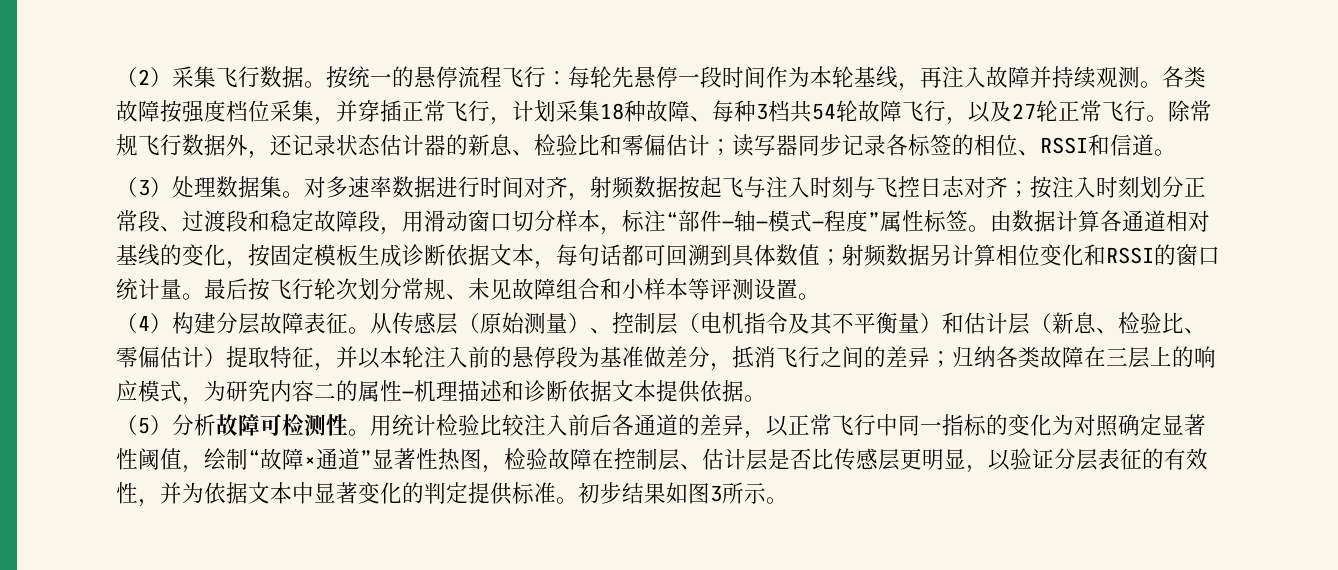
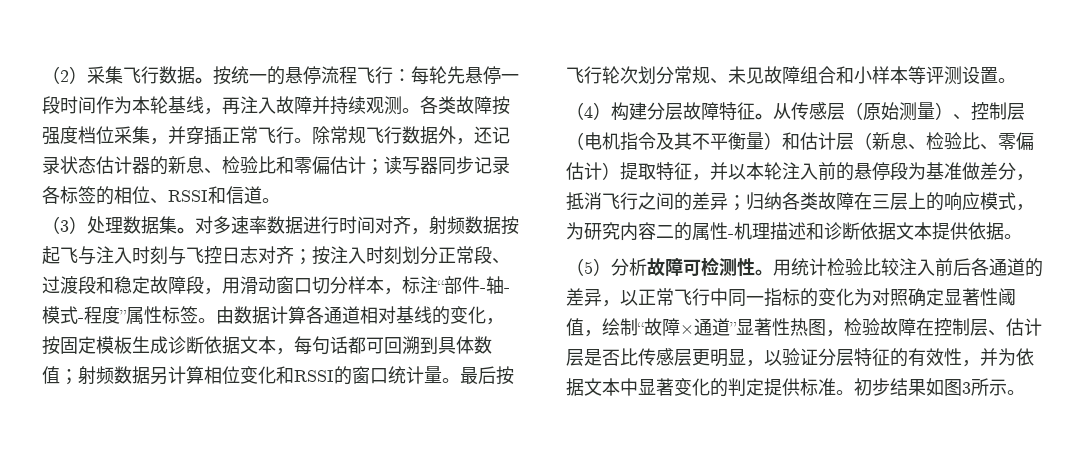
[490,100,1146,125] ，计划采集18种故障、每种3档共54轮故障飞行，以及27轮正常飞行 -> (294, 135) none
[722,210,824,232] —轴—模式— -> [480,276,510,294] [42,306,84,324] -轴-模式-
[304,312,326,334] 表 -> [719,102,737,120] 特
[402,391,414,399] — -> [728,234,734,238] -
[1098,448,1120,470] 表 -> [854,348,872,366] 特

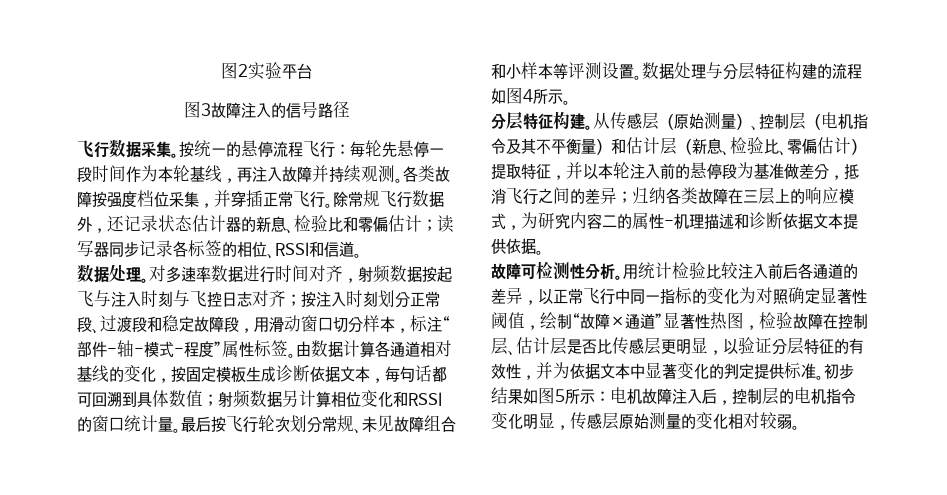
[42,66,195,84] （2）采集飞行数据 -> [221,62,312,80] [183,101,350,118] [77,139,171,158] 图2实验平台 // 图3故障注入的信号路径 // 飞行数据采集
[42,216,177,234] （3）处理数据集 -> [77,264,141,283] 数据处理
[566,102,755,121] // （4）构建分层故障特征 -> [642,62,862,80] [491,87,571,105] [491,111,585,130] 数据处理与分层特征构建的流程如图4所示。 // 分层特征构建
[566,258,647,276] （5）分析 -> (544, 252) none
(755, 267) none -> [585,263,615,280] 分析
[962,378,1007,396] 3所示 -> [555,387,856,405] [491,412,792,430] 5所示：电机故障注入后，控制层的电机指令变化明显，传感层原始测量的变化相对较弱

